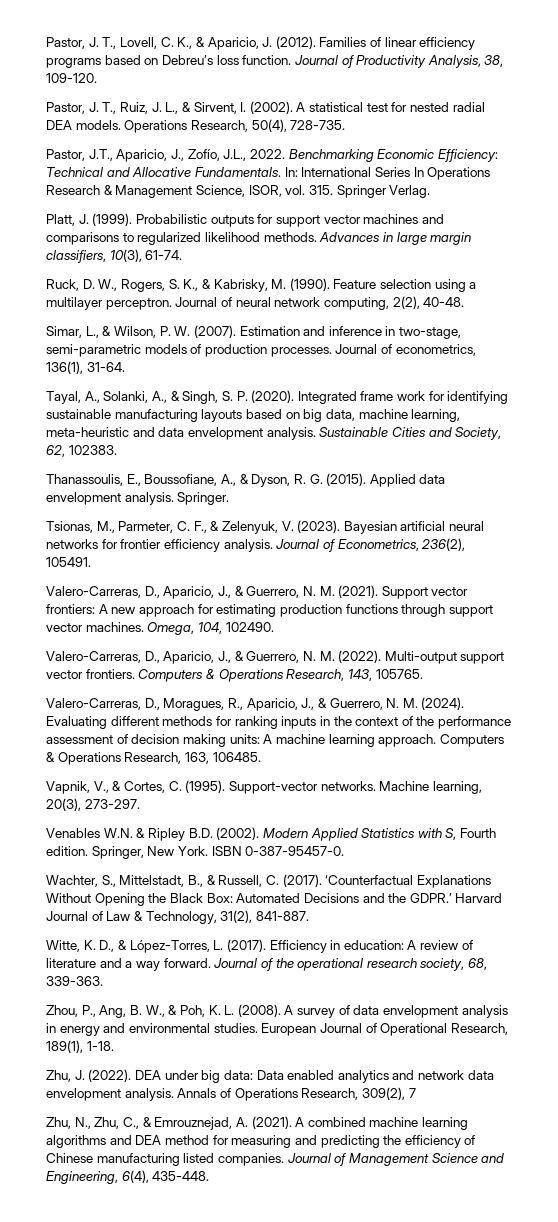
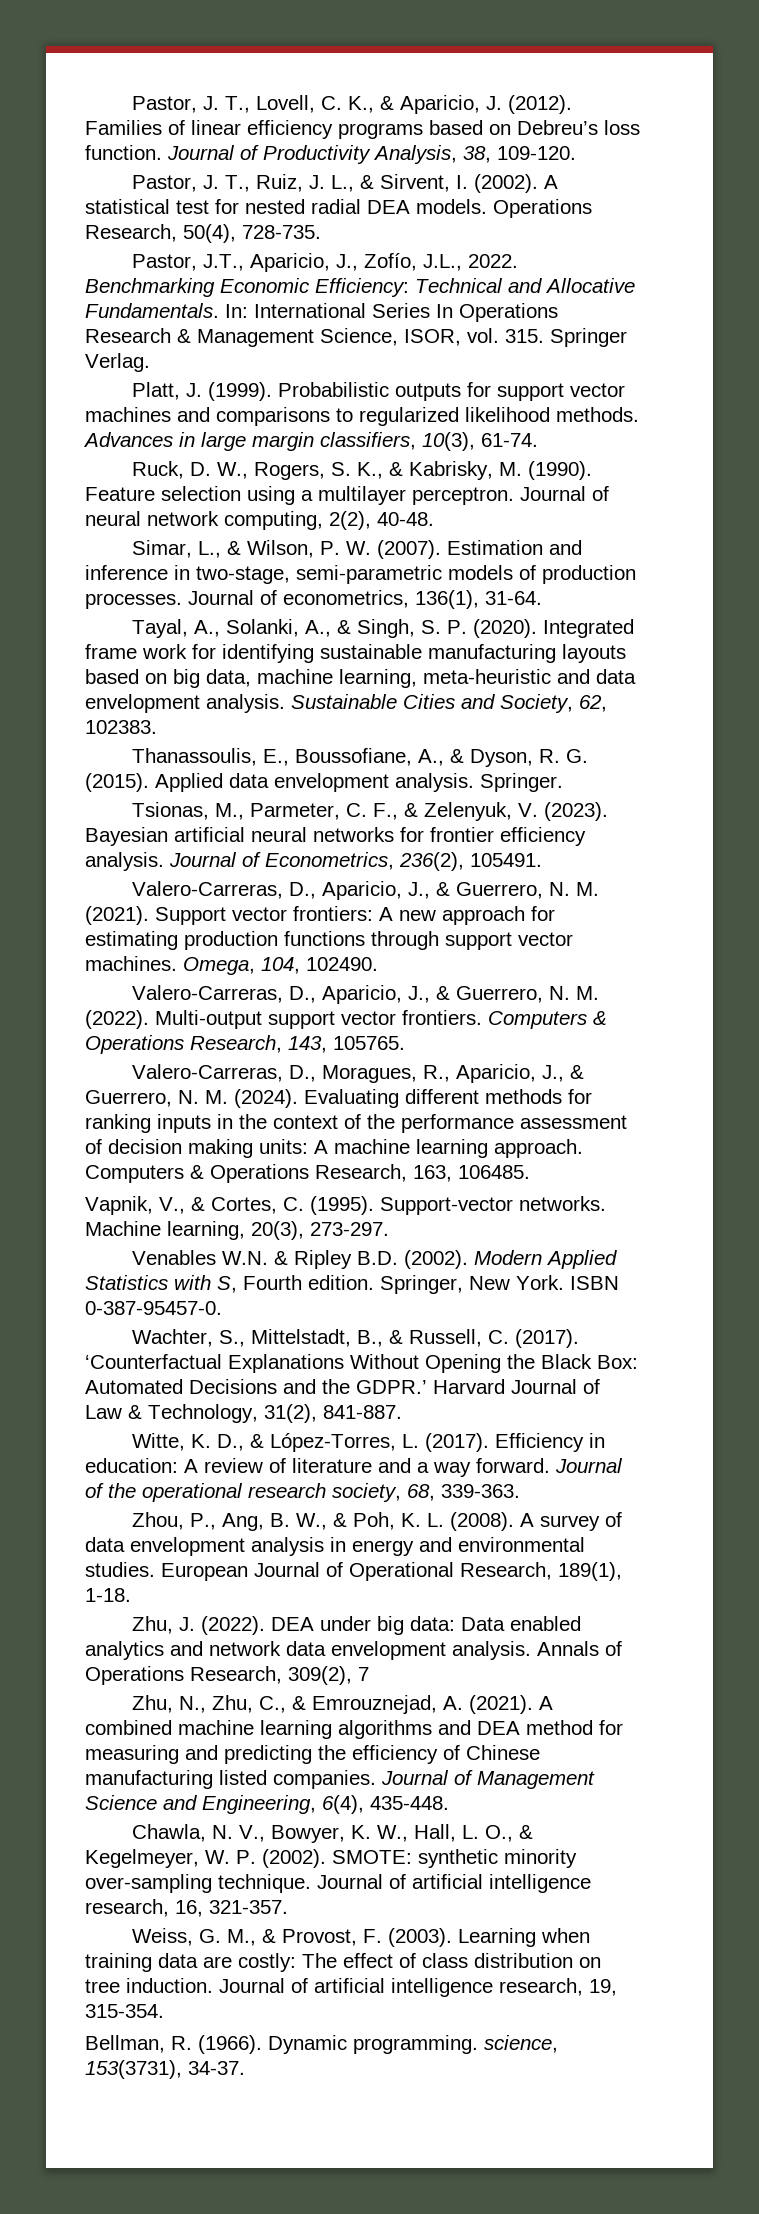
(210, 1176) none -> [131,1824,533,1843] [85,1849,577,1868] [85,1874,591,1893] [85,1899,288,1917] [131,1928,590,1947] [85,1953,601,1972] [85,1978,617,1997] [85,2004,164,2018] [85,2035,558,2054] [85,2060,245,2079] // Chawla, N. V., Bowyer, K. W., Hall, L. O., & Kegelmeyer, W. P. (2002). SMOTE: synthetic minority over-sampling technique. Journal of artificial intelligence research, 16, 321-357. // Weiss, G. M., & Provost, F. (2003). Learning when training data are costly: The effect of class distribution on tree induction. Journal of artificial intelligence research, 19, 315-354. // Bellman, R. (1966). Dynamic programming. science, 153(3731), 34-37.

